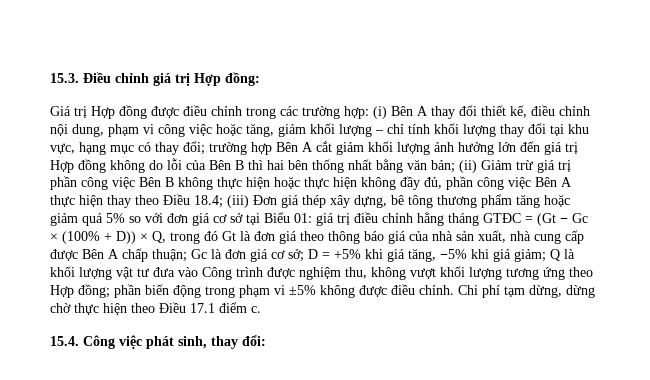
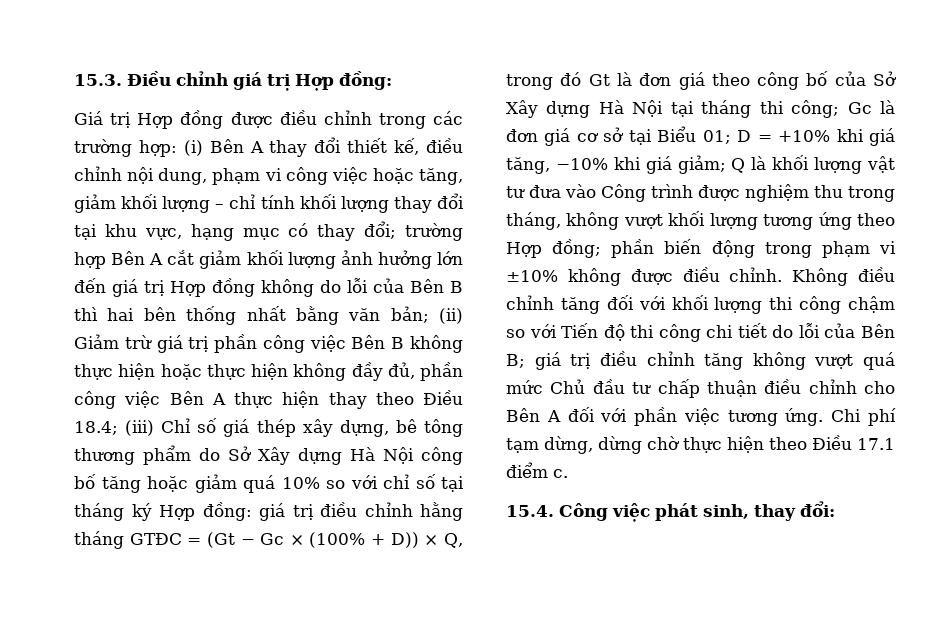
[253,195,277,205] Đơn -> [161,418,218,433] Chỉ số
(512, 201) none -> [199,446,463,465] [74,474,96,489] do Sở Xây dựng Hà Nội công bố
[106,212,312,226] 5% so với đơn giá cơ sở tại Biểu 01: -> [281,474,464,492] [74,502,252,521] 10% so với chỉ số tại tháng ký Hợp đồng:
[328,230,584,244] [50,248,187,262] thông báo giá của nhà sản xuất, nhà cung cấp được Bên A chấp thuận; -> [757,71,896,90] [506,100,840,118] công bố của Sở Xây dựng Hà Nội tại tháng thi công;
[288,249,304,262] sở; -> [603,126,731,145] sở tại Biểu 01;
[334,249,361,259] +5% -> [778,130,831,142] +10%
[440,249,467,259] −5% -> [555,158,608,170] −10%
[345,267,367,279] thu, -> [814,185,895,202] [506,212,561,230] thu trong tháng,
[289,285,316,295] ±5% -> [506,270,558,282] ±10%
(454, 290) none -> [792,267,895,286] [506,295,895,314] [506,323,895,342] [506,351,895,370] [506,379,895,398] [506,407,824,426] Không điều chỉnh tăng đối với khối lượng thi công chậm so với Tiến độ thi công chi tiết do lỗi của Bên B; giá trị điều chỉnh tăng không vượt quá mức Chủ đầu tư chấp thuận điều chỉnh cho Bên A đối với phần việc tương ứng.

